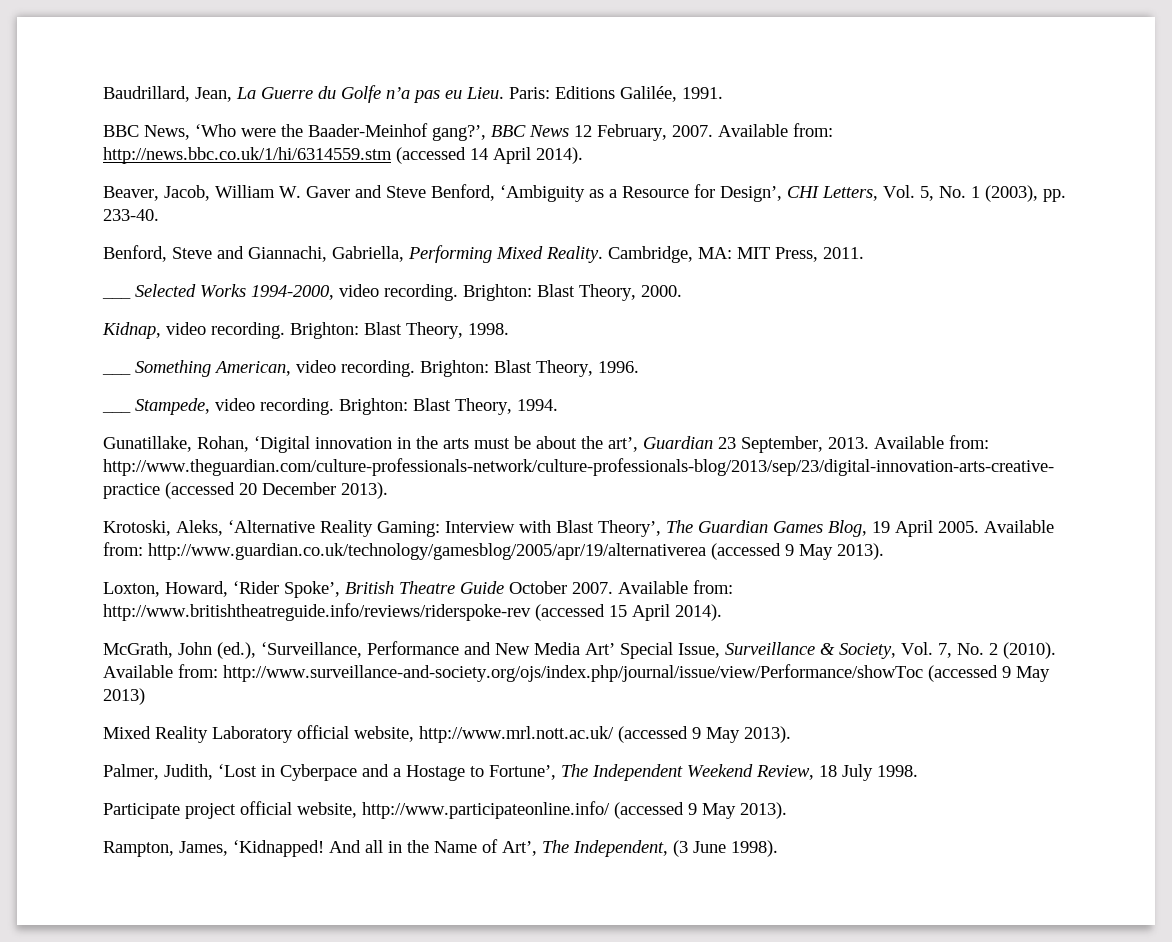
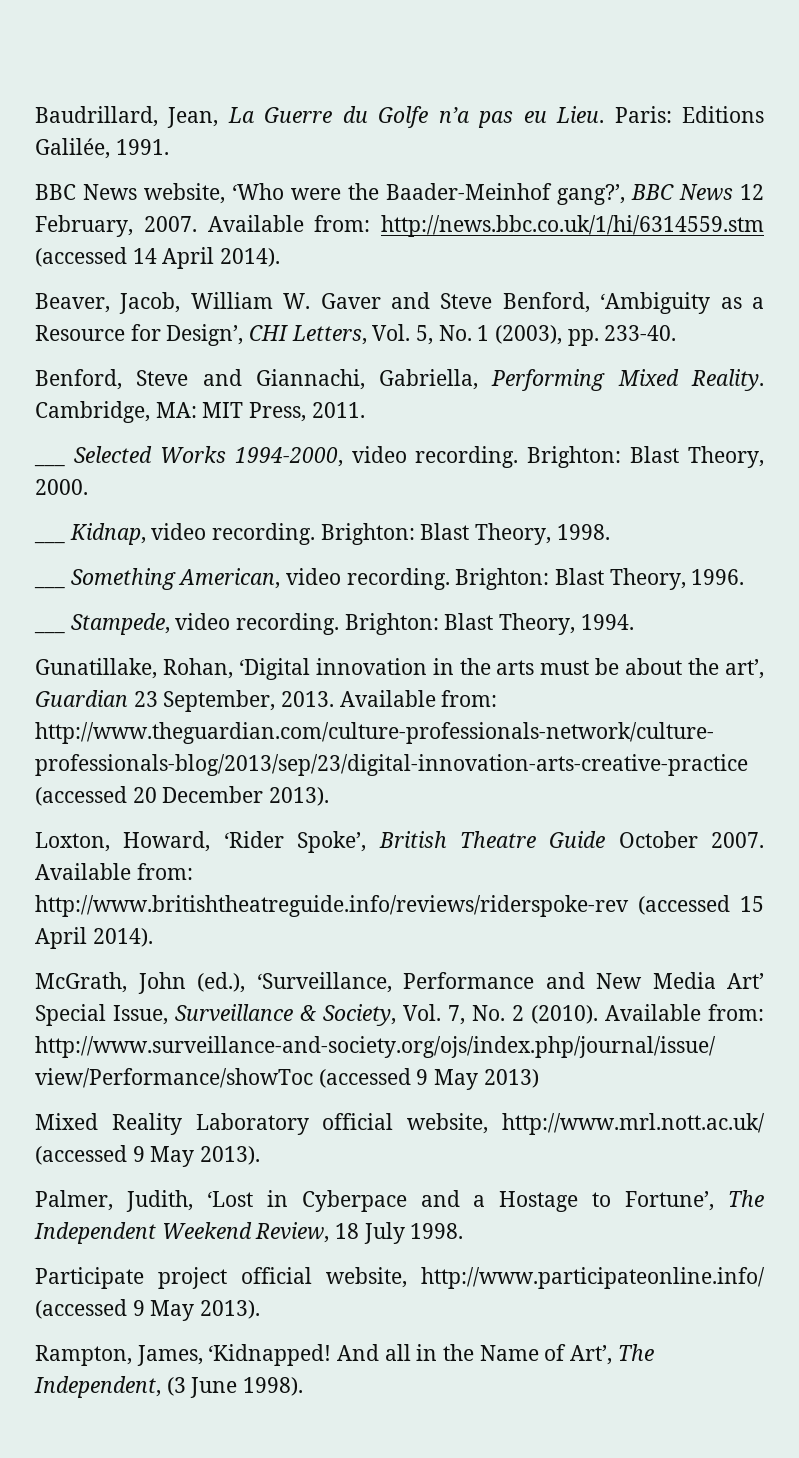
[144,125,190,140] News, -> [83,183,225,204] News website,
(682, 291) none -> [34,540,65,544] ___
[103,520,1054,537] [103,542,884,560] // Krotoski, Aleks, ‘Alternative Reality Gaming: Interview with Blast Theory’, The Guardian Games Blog, 19 April 2005. Available from: http://www.guardian.co.uk/technology/gamesblog/2005/apr/19/alternativerea (accessed 9 May 2013). -> (330, 796) none

